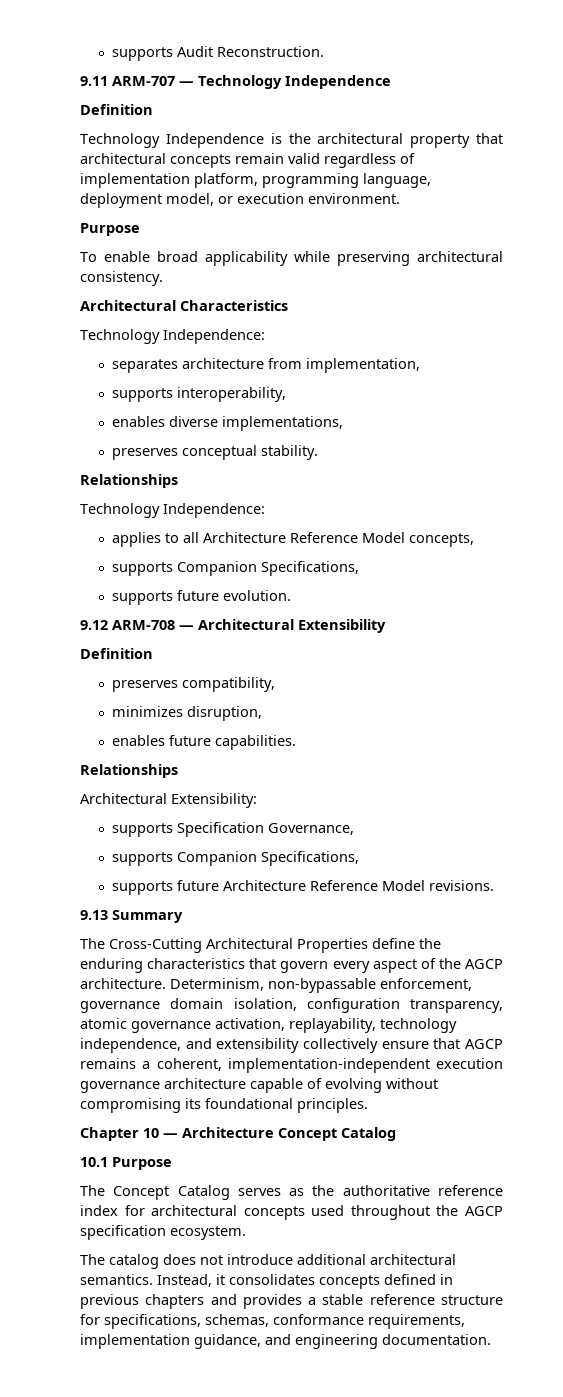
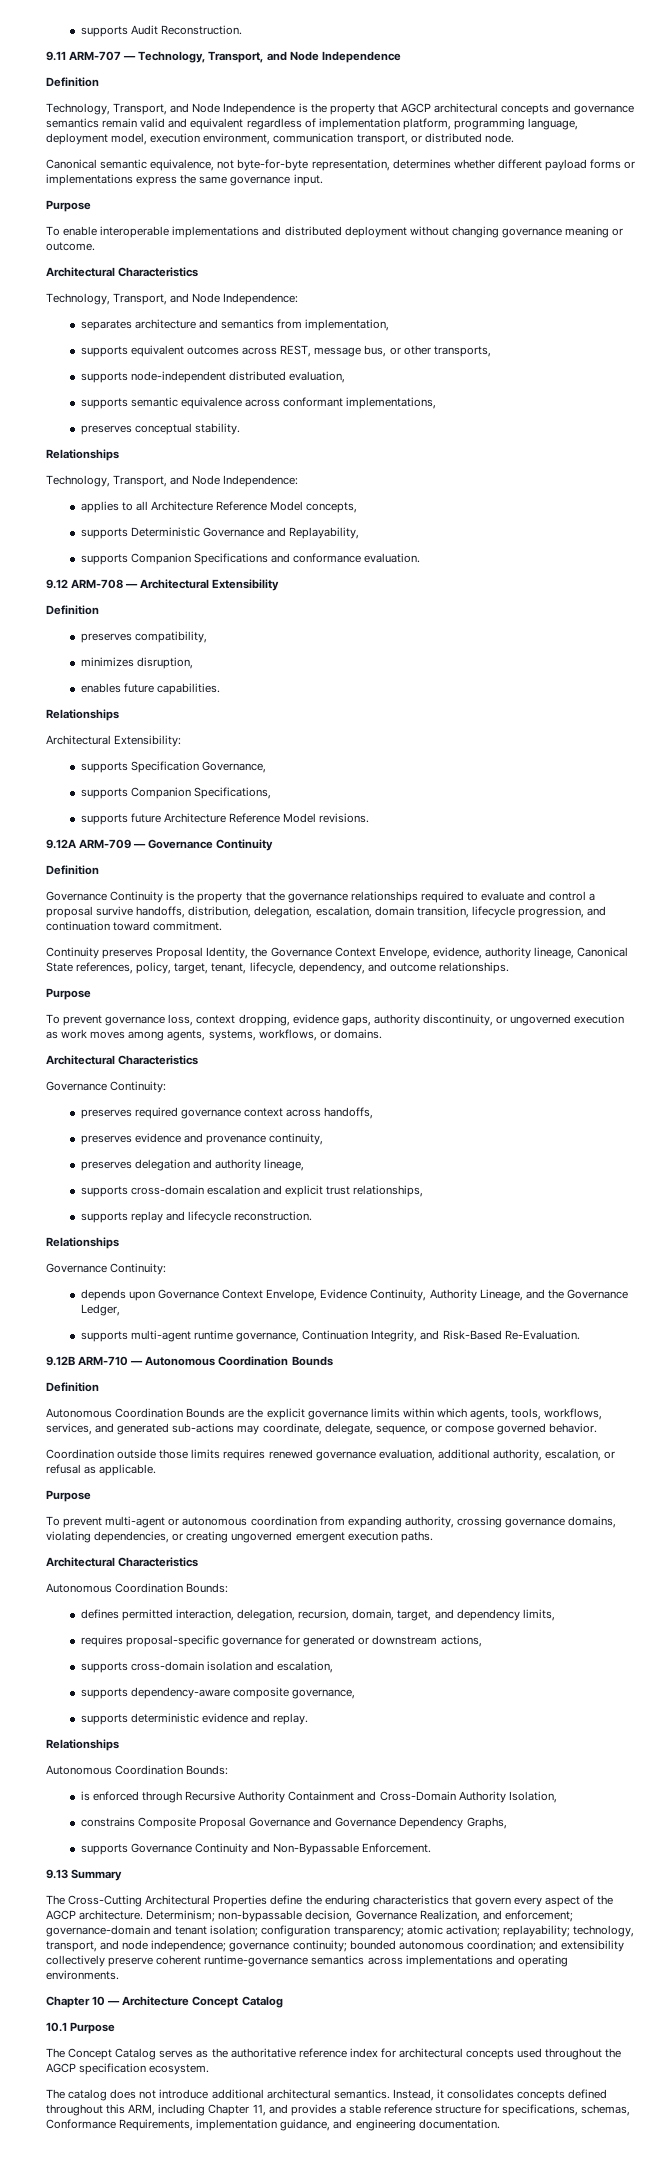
[198,75,391,89] [80,104,153,115] [80,133,160,148] Technology Independence // Definition // Technology -> [138,51,401,63] [46,77,99,87] [46,103,221,115] Technology, Transport, and Node Independence // Definition // Technology, Transport, and Node
[317,133,503,148] [80,153,320,168] architectural property that architectural concepts remain valid -> [329,103,635,115] [46,118,244,130] property that AGCP architectural concepts and governance semantics remain valid and equivalent
[218,193,400,204] [80,223,140,236] [80,251,503,266] [80,271,163,286] [80,300,288,311] [80,329,160,344] or execution environment. // Purpose // To enable broad applicability while preserving architectural consistency. // Architectural Characteristics // Technology -> [150,133,514,145] [46,159,636,171] [46,174,323,186] [46,200,91,212] [46,226,624,238] [46,242,95,251] [46,267,199,277] [46,293,221,305] execution environment, communication transport, or distributed node. // Canonical semantic equivalence, not byte-for-byte representation, determines whether different payload forms or implementations express the same governance input. // Purpose // To enable interoperable implementations and distributed deployment without changing governance meaning or outcome. // Architectural Characteristics // Technology, Transport, and Node
(265, 363) none -> [199,319,275,329] and semantics
[177,387,287,402] [112,416,219,427] interoperability, // enables diverse -> [130,345,491,357] [80,371,346,383] [80,397,344,409] equivalent outcomes across REST, message bus, or other transports, // supports node-independent distributed evaluation, // supports semantic equivalence across conformant
[80,503,160,518] Technology -> [46,475,221,487] Technology, Transport, and Node
[177,561,360,576] [112,590,292,605] Companion Specifications, // supports future evolution. -> [130,527,360,539] [80,553,421,565] Deterministic Governance and Replayability, // supports Companion Specifications and conformance evaluation.
(495, 885) none -> [46,839,274,851] [46,865,99,875] [46,891,596,903] [46,906,607,918] [46,921,223,931] [46,947,629,959] [46,962,509,974] [46,988,91,1000] [46,1014,625,1026] [46,1029,382,1041] [46,1055,199,1065] [46,1081,167,1093] [80,1107,374,1119] [80,1133,324,1145] [80,1159,305,1171] [80,1185,424,1197] [80,1211,313,1223] [46,1237,119,1249] [46,1263,167,1275] [80,1289,628,1301] [80,1304,120,1316] [80,1330,580,1342] [46,1356,333,1366] [46,1382,99,1392] [46,1408,603,1420] [46,1423,598,1435] [46,1449,616,1461] [46,1464,157,1476] [46,1490,91,1502] [46,1516,617,1528] [46,1531,433,1543] [46,1557,199,1567] [46,1583,229,1593] [80,1609,555,1621] [80,1635,482,1647] [80,1661,334,1673] [80,1687,356,1699] [80,1713,309,1725] [46,1739,119,1751] [46,1765,229,1775] [80,1791,557,1803] [80,1817,507,1829] [80,1843,432,1855] // 9.12A ARM-709 — Governance Continuity // Definition // Governance Continuity is the property that the governance relationships required to evaluate and control a proposal survive handoffs, distribution, delegation, escalation, domain transition, lifecycle progression, and continuation toward commitment. // Continuity preserves Proposal Identity, the Governance Context Envelope, evidence, authority lineage, Canonical State references, policy, target, tenant, lifecycle, dependency, and outcome relationships. // Purpose // To prevent governance loss, context dropping, evidence gaps, authority discontinuity, or ungoverned execution as work moves among agents, systems, workflows, or domains. // Architectural Characteristics // Governance Continuity: // preserves required governance context across handoffs, // preserves evidence and provenance continuity, // preserves delegation and authority lineage, // supports cross-domain escalation and explicit trust relationships, // supports replay and lifecycle reconstruction. // Relationships // Governance Continuity: // depends upon Governance Context Envelope, Evidence Continuity, Authority Lineage, and the Governance Ledger, // supports multi-agent runtime governance, Continuation Integrity, and Risk-Based Re-Evaluation. // 9.12B ARM-710 — Autonomous Coordination Bounds // Definition // Autonomous Coordination Bounds are the explicit governance limits within which agents, tools, workflows, services, and generated sub-actions may coordinate, delegate, sequence, or compose governed behavior. // Coordination outside those limits requires renewed governance evaluation, additional authority, escalation, or refusal as applicable. // Purpose // To prevent multi-agent or autonomous coordination from expanding authority, crossing governance domains, violating dependencies, or creating ungoverned emergent execution paths. // Architectural Characteristics // Autonomous Coordination Bounds: // defines permitted interaction, delegation, recursion, domain, target, and dependency limits, // requires proposal-specific governance for generated or downstream actions, // supports cross-domain isolation and escalation, // supports dependency-aware composite governance, // supports deterministic evidence and replay. // Relationships // Autonomous Coordination Bounds: // is enforced through Recursive Authority Containment and Cross-Domain Authority Isolation, // constrains Composite Proposal Governance and Governance Dependency Graphs, // supports Governance Continuity and Non-Bypassable Enforcement.
[170,978,472,993] [80,998,503,1013] [80,1018,457,1033] [80,1038,504,1053] [80,1058,503,1073] [80,1078,438,1093] [80,1098,368,1113] Determinism, non-bypassable enforcement, governance domain isolation, configuration transparency, atomic governance activation, replayability, technology independence, and extensibility collectively ensure that AGCP remains a coherent, implementation-independent execution governance architecture capable of evolving without compromising its foundational principles. -> [146,1910,573,1922] [46,1925,634,1937] [46,1940,625,1952] [46,1955,568,1967] [46,1970,119,1980] Determinism; non-bypassable decision, Governance Realization, and enforcement; governance-domain and tenant isolation; configuration transparency; atomic activation; replayability; technology, transport, and node independence; governance continuity; bounded autonomous coordination; and extensibility collectively preserve coherent runtime-governance semantics across implementations and operating environments.
[440,1274,453,1285] [80,1294,205,1309] in previous chapters -> [46,2104,266,2116] throughout this ARM, including Chapter 11,
[273,1314,465,1329] conformance requirements, -> [46,2119,194,2131] Conformance Requirements,

